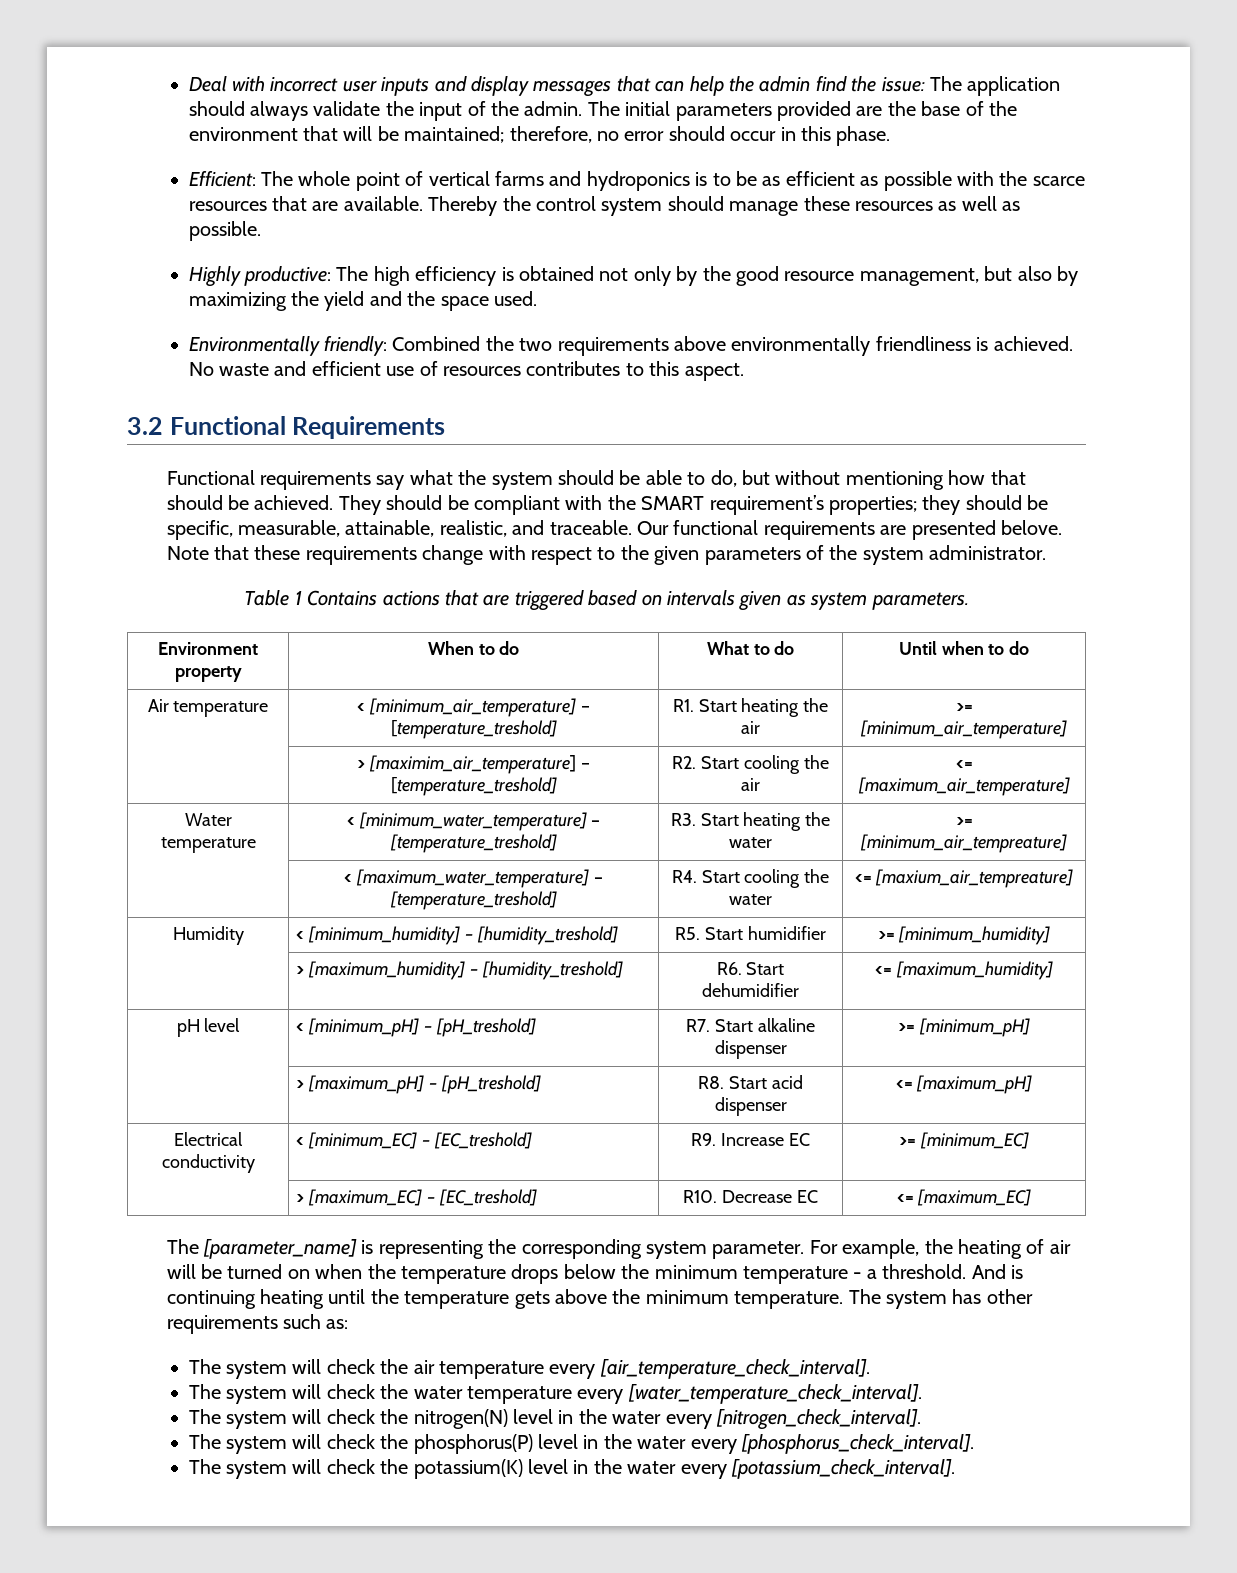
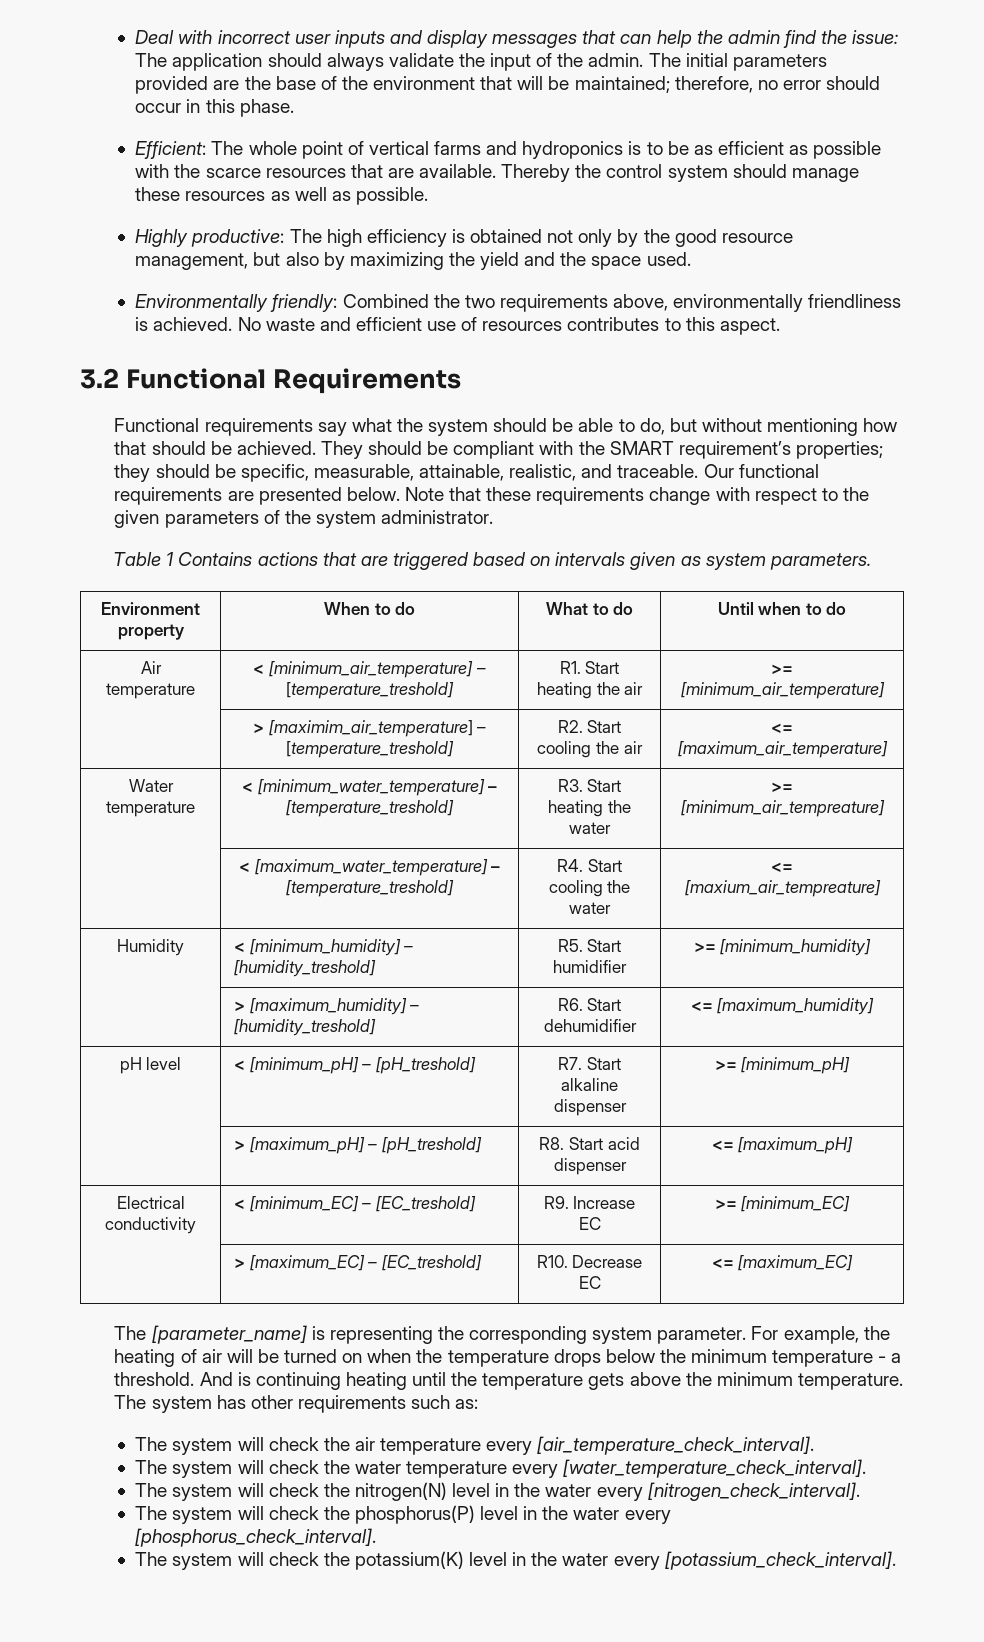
[674,336,727,351] above -> [613,294,669,311] above,
[1001,520,1063,535] belove. -> [346,487,400,501] below.

